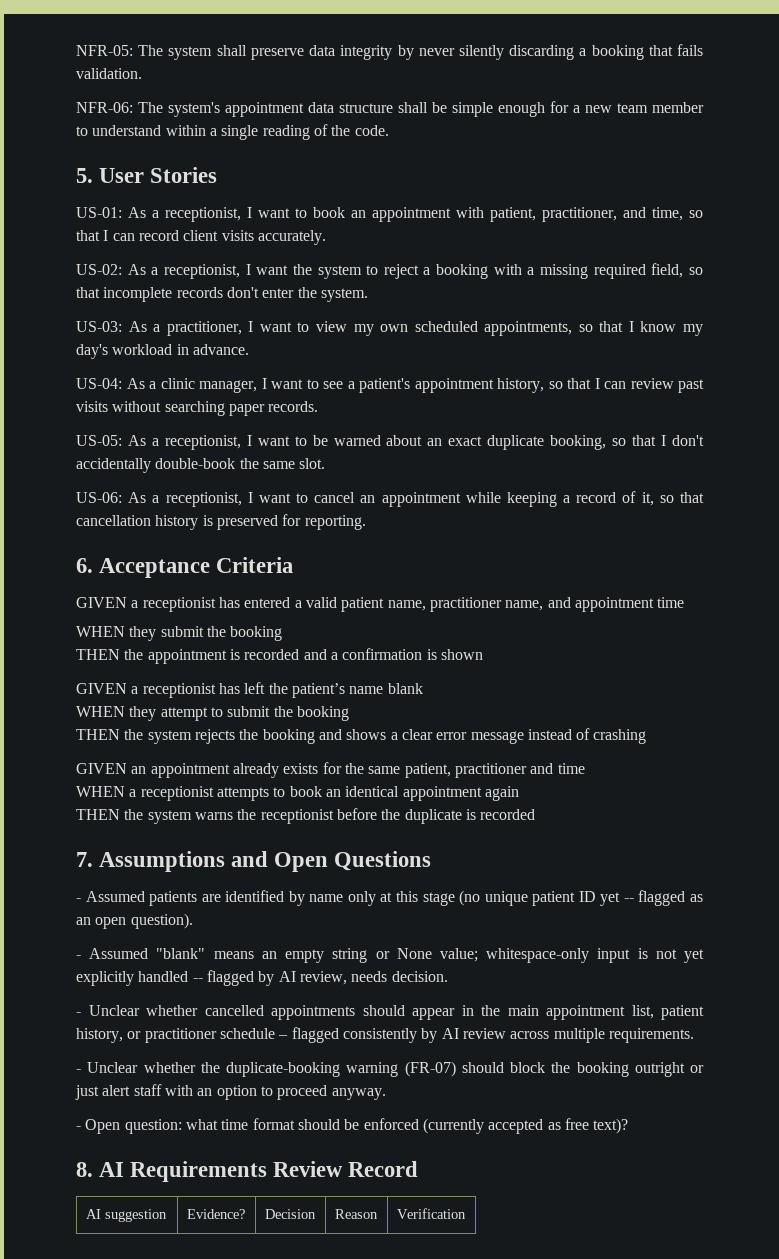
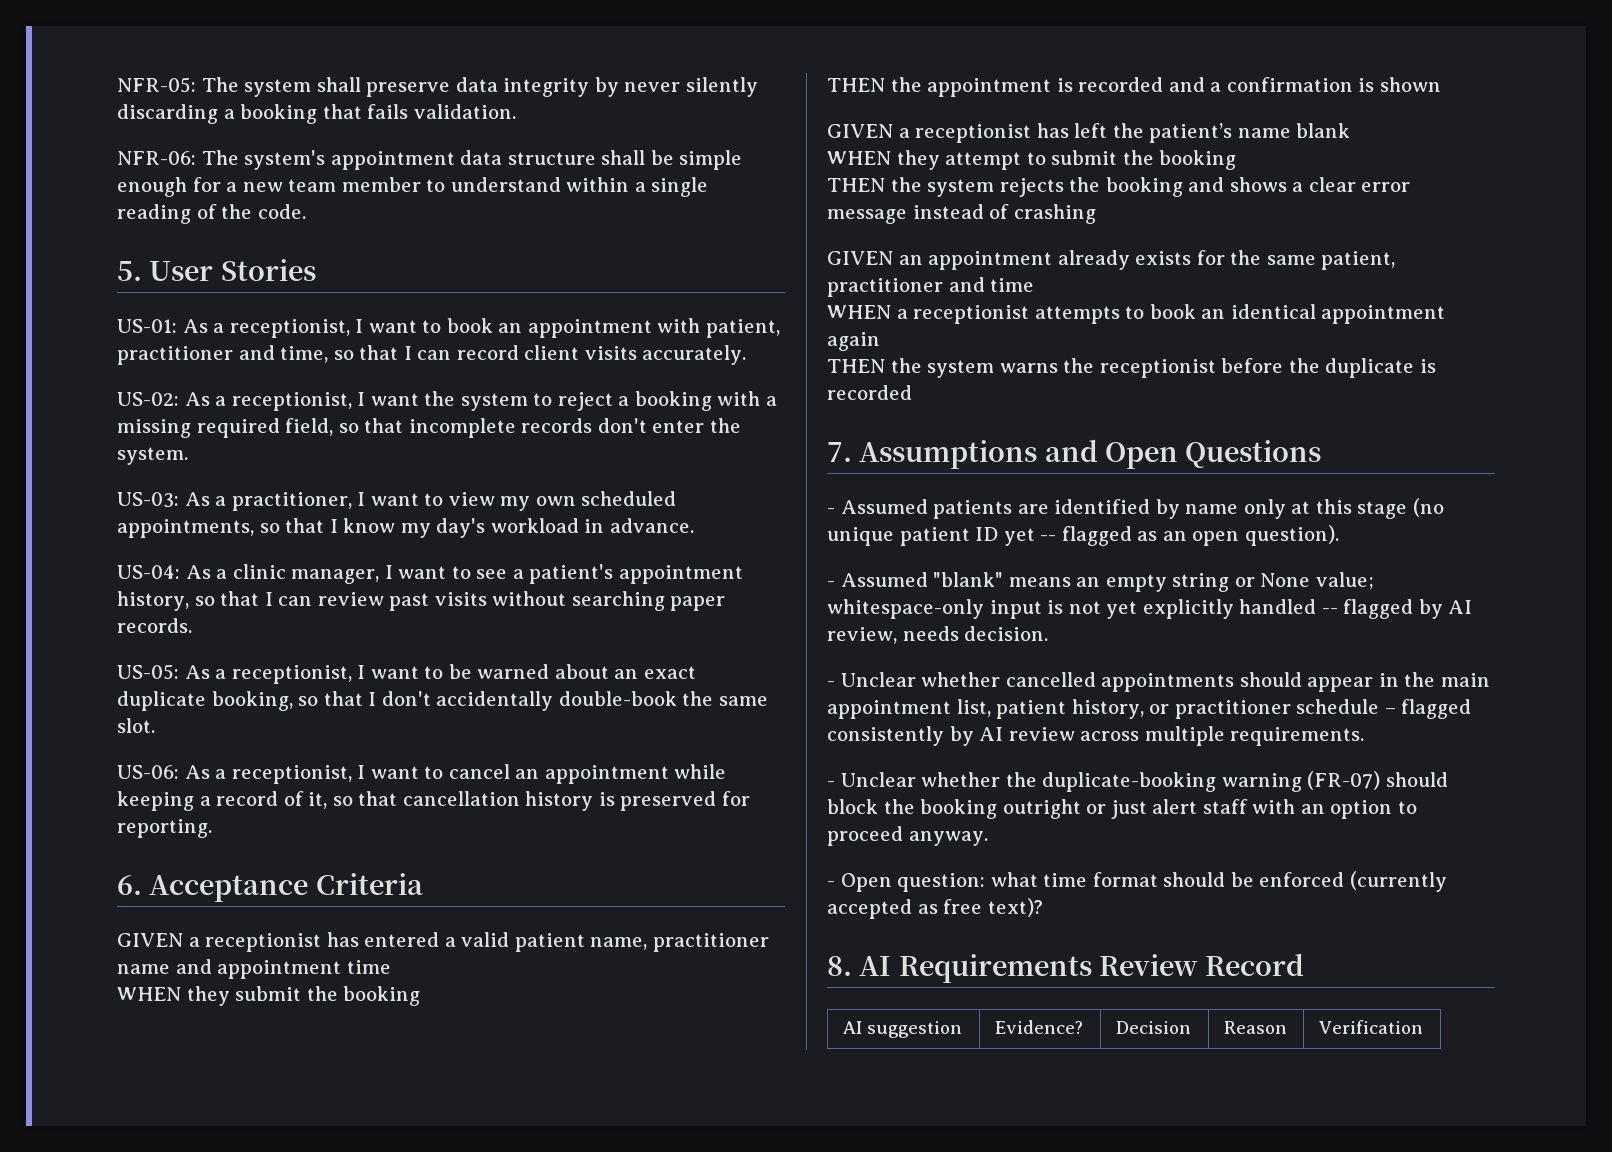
[542,207,617,222] practitioner, -> [117,346,233,365] practitioner
[505,600,544,611] name, -> [117,964,170,974] name

